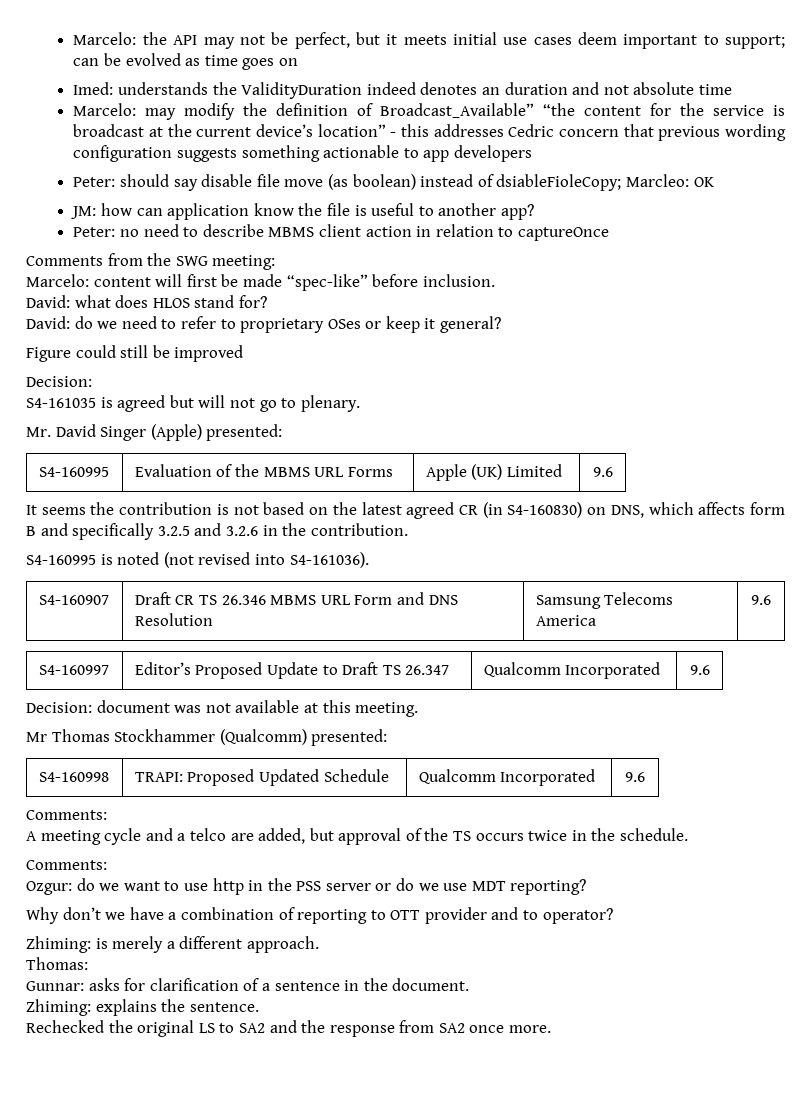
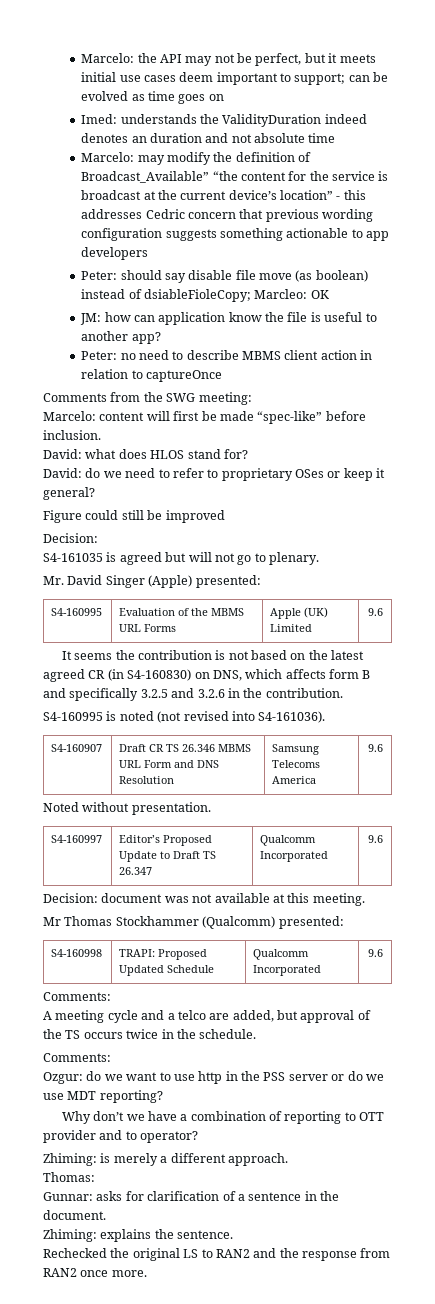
(771, 600) none -> [43,802,211,815] // Noted without presentation.
[238,1023,265,1033] SA2 -> [215,1249,250,1258] RAN2
[438,1023,465,1033] SA2 -> [43,1268,77,1277] RAN2

